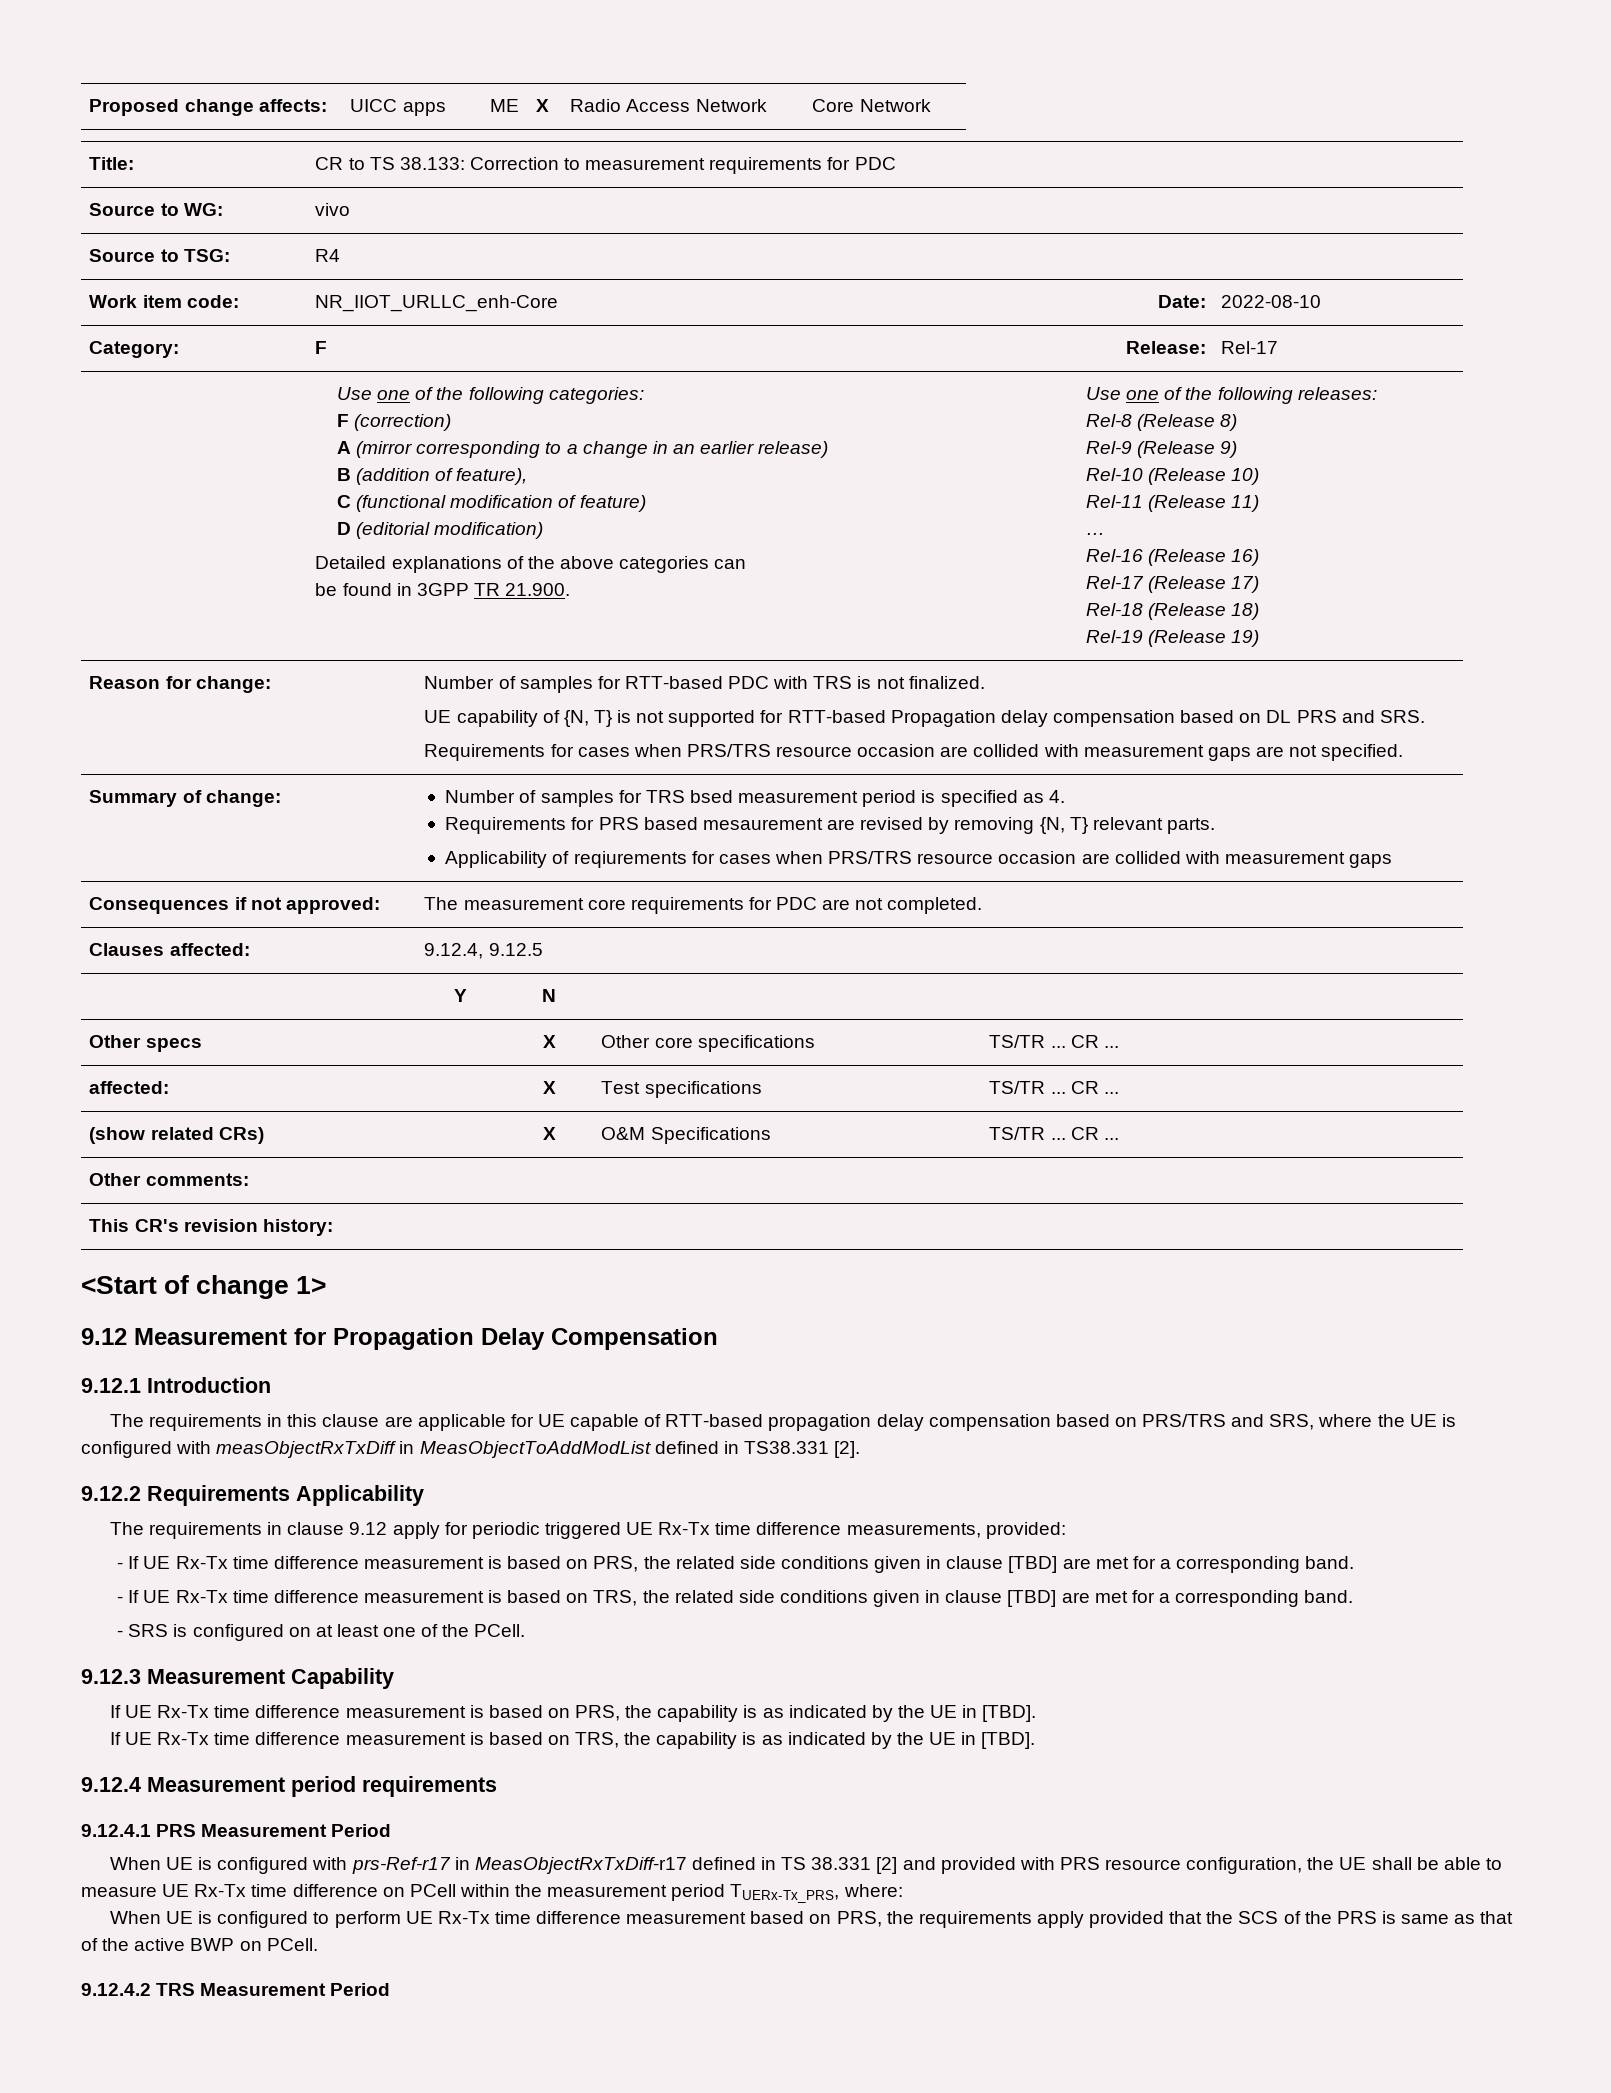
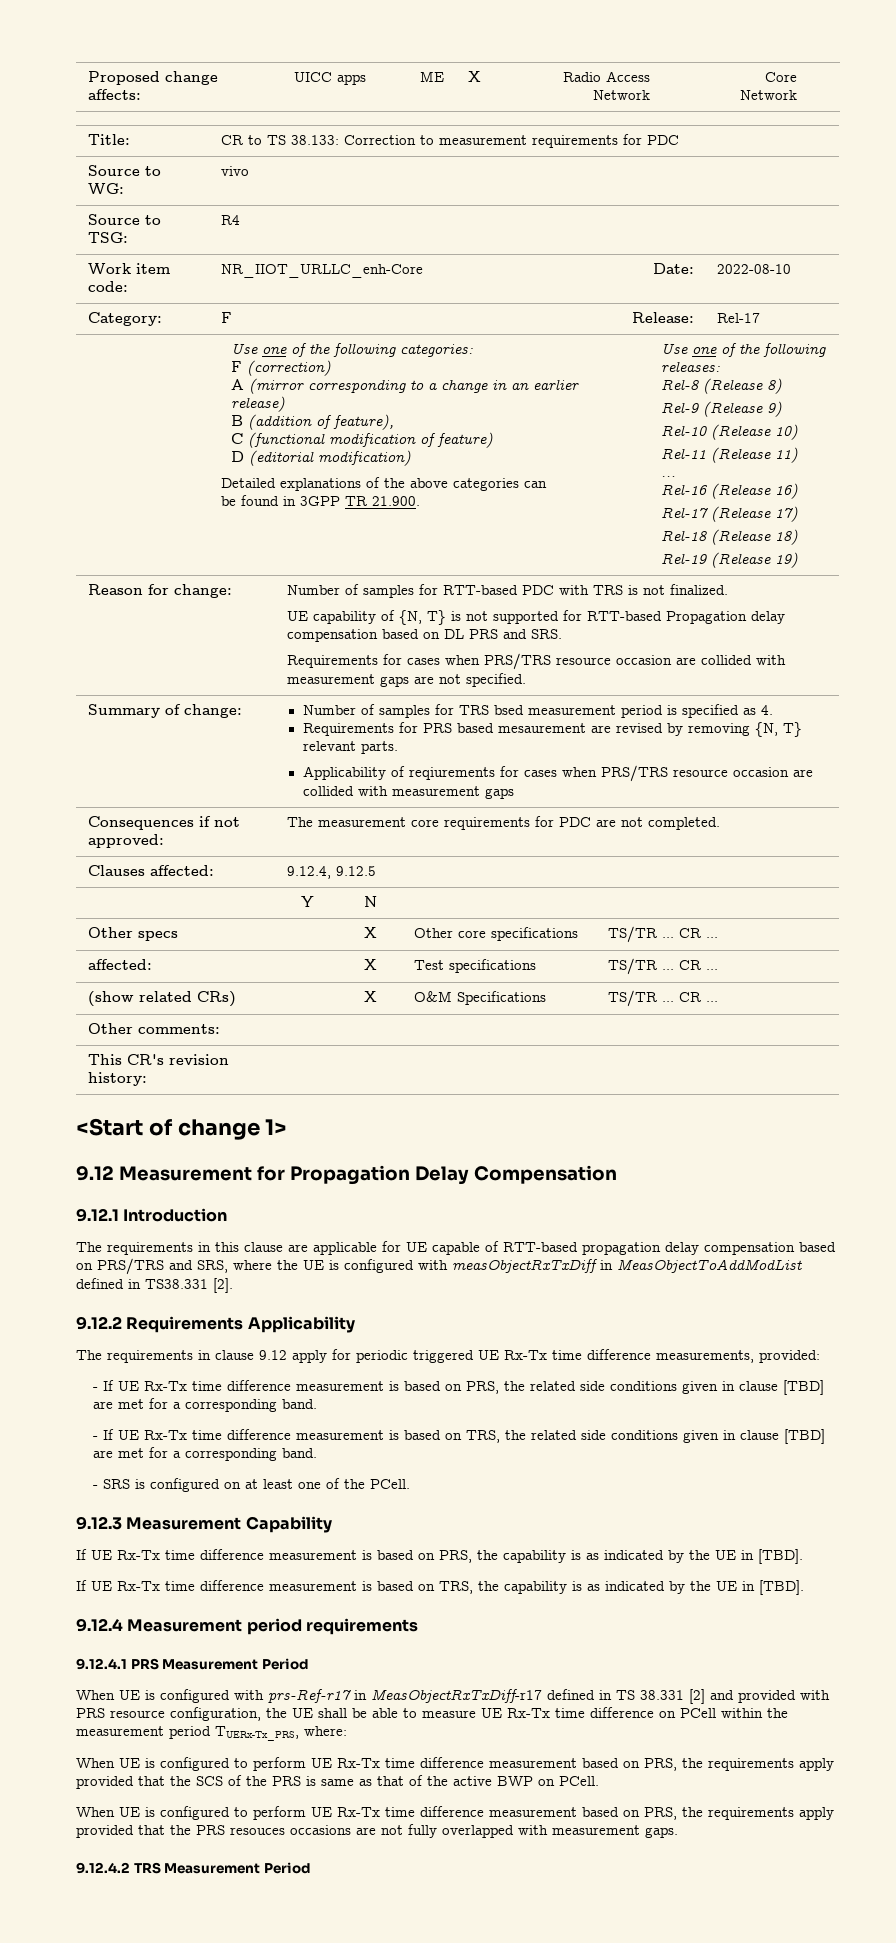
(318, 1944) none -> [76,1806,834,1820] [76,1824,678,1838] // When UE is configured to perform UE Rx-Tx time difference measurement based on PRS, the requirements apply provided that the PRS resouces occasions are not fully overlapped with measurement gaps.

